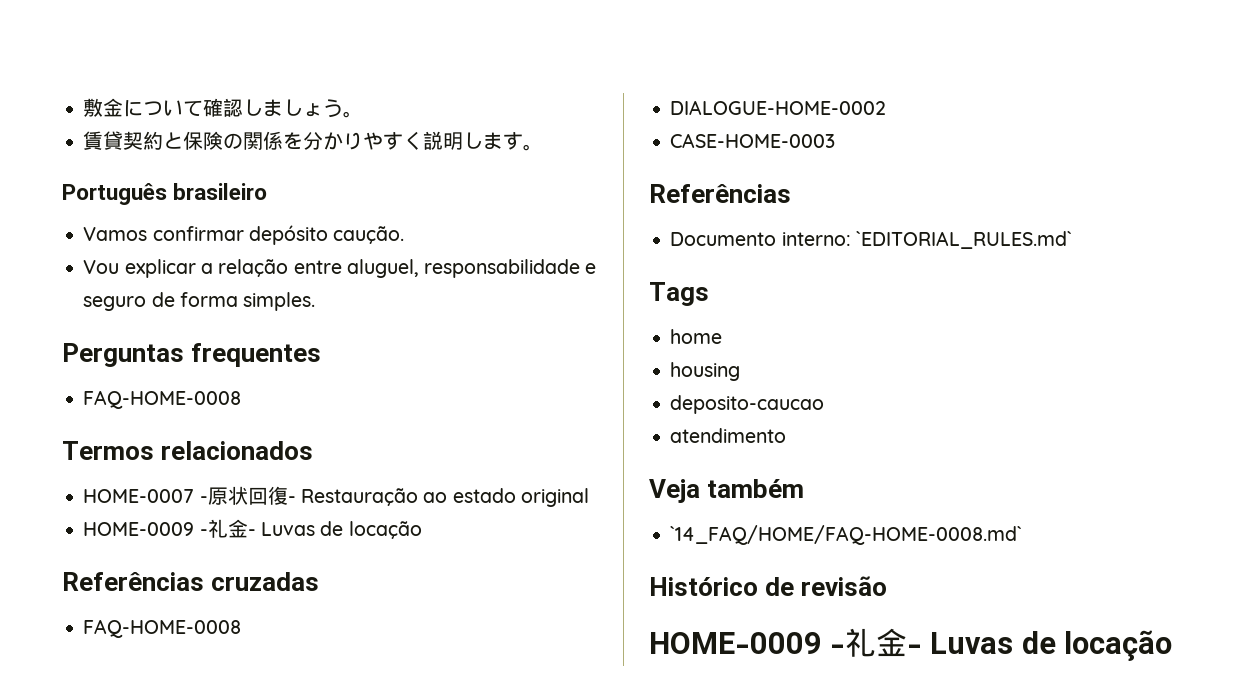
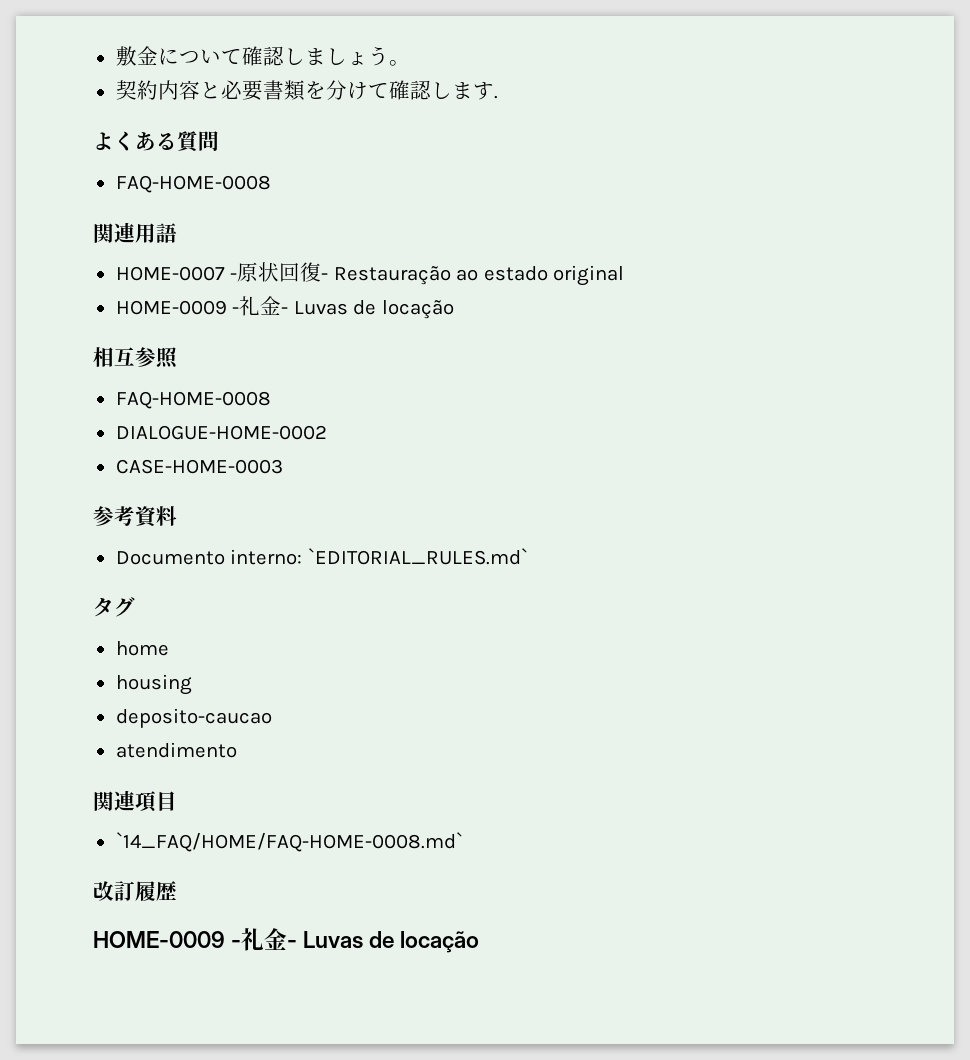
[83,131,544,151] [62,183,268,205] [83,225,405,245] [83,259,597,278] [83,292,316,311] [62,343,322,367] [83,390,242,409] [62,441,314,460] 賃貸契約と保険の関係を分かりやすく説明します。 // Português brasileiro // Vamos confirmar depósito caução. // Vou explicar a relação entre aluguel, responsabilidade e seguro de forma simples. // Perguntas frequentes // FAQ-HOME-0008 // Termos relacionados -> [115,80,498,101] [93,131,219,153] [115,175,271,193] [93,222,177,243] 契約内容と必要書類を分けて確認します. // よくある質問 // FAQ-HOME-0008 // 関連用語
[62,572,320,591] Referências cruzadas -> [93,347,178,369] 相互参照
[649,184,791,203] Referências -> [93,506,177,528] 参考資料
[649,282,709,306] Tags -> [93,597,135,617] タグ
[649,479,805,503] Veja também -> [93,790,177,812] 関連項目
[649,576,888,596] Histórico de revisão -> [93,881,177,901] 改訂履歴

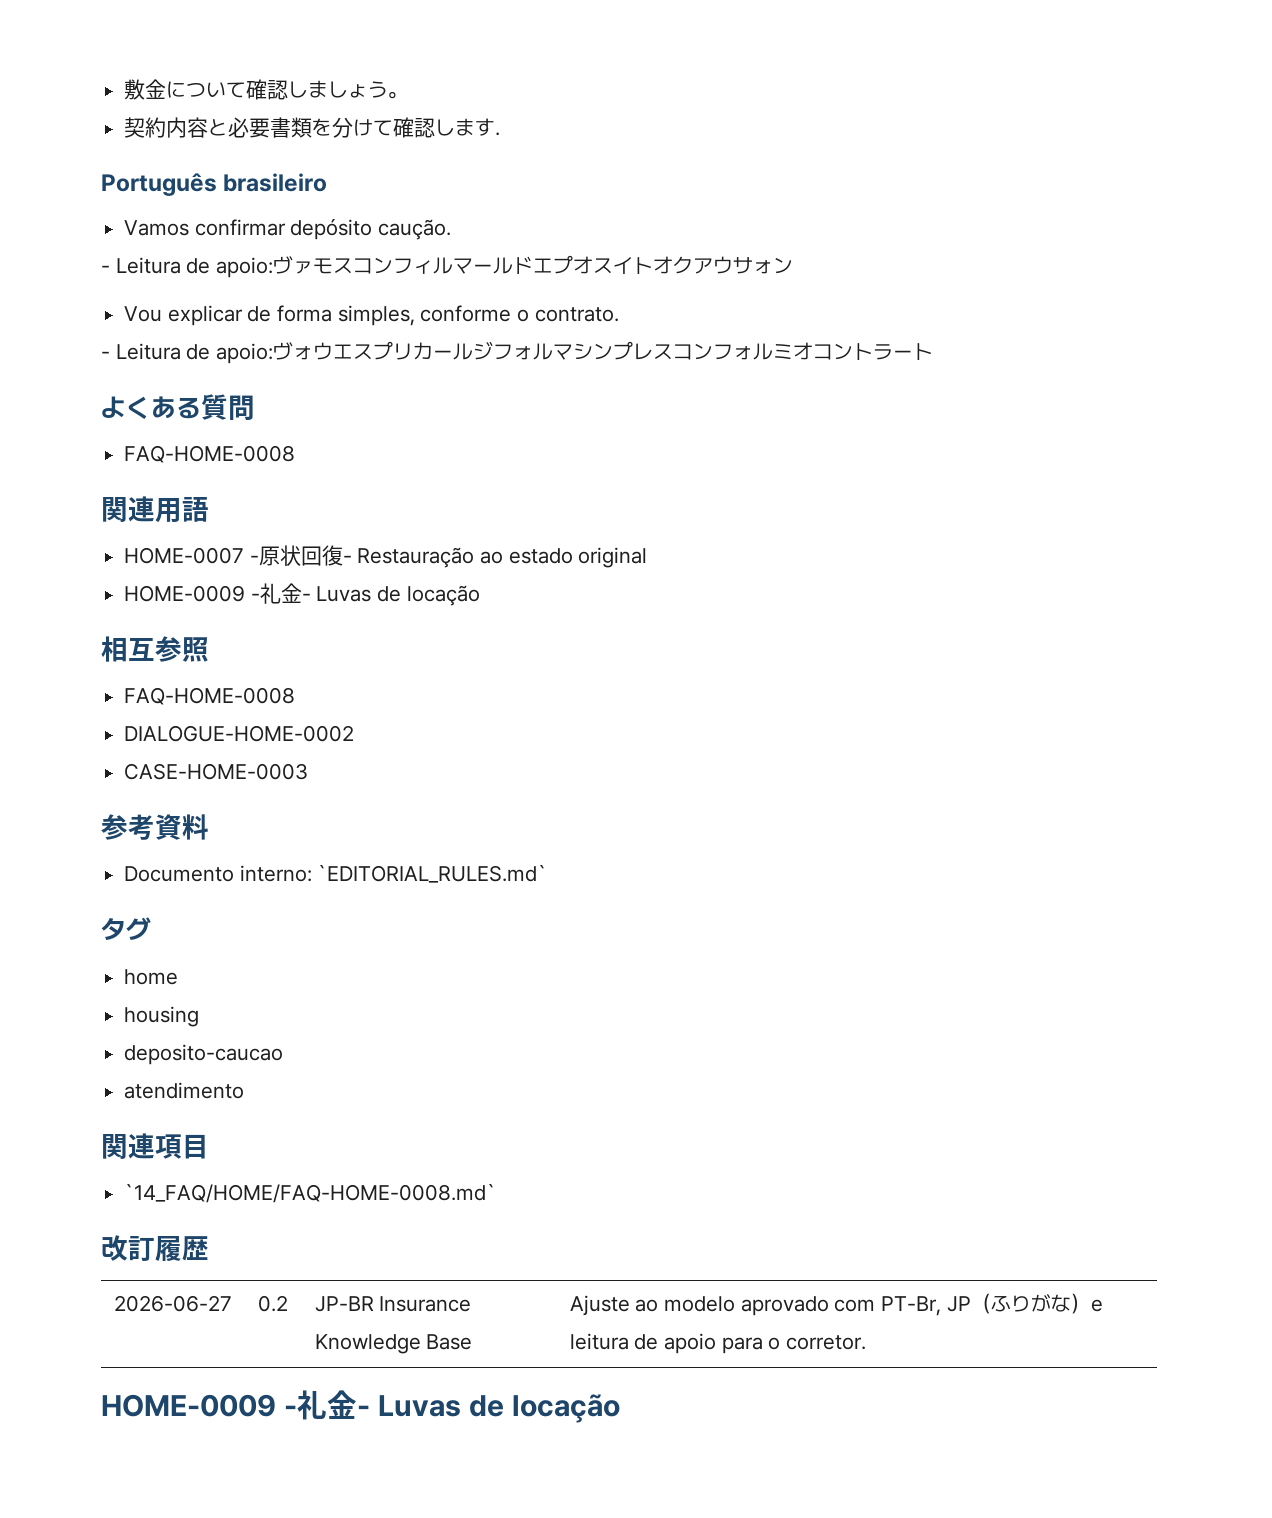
(498, 97) none -> [101,173,328,196] [124,218,452,240] [101,255,794,278] [124,305,619,326] [101,341,934,364] // Português brasileiro // Vamos confirmar depósito caução. // - Leitura de apoio:ヴァモスコンフィルマールドエプオスイトオクアウサォン // Vou explicar de forma simples, conforme o contrato. // - Leitura de apoio:ヴォウエスプリカールジフォルマシンプレスコンフォルミオコントラート
(177, 891) none -> [113,1295,232,1312] [257,1295,288,1312] [314,1296,472,1312] [314,1334,473,1354] [569,1293,1103,1316] [569,1333,867,1354] // 2026-06-27 | 0.2 | JP-BR Insurance Knowledge Base | Ajuste ao modelo aprovado com PT-Br, JP（ふりがな）e leitura de apoio para o corretor.

